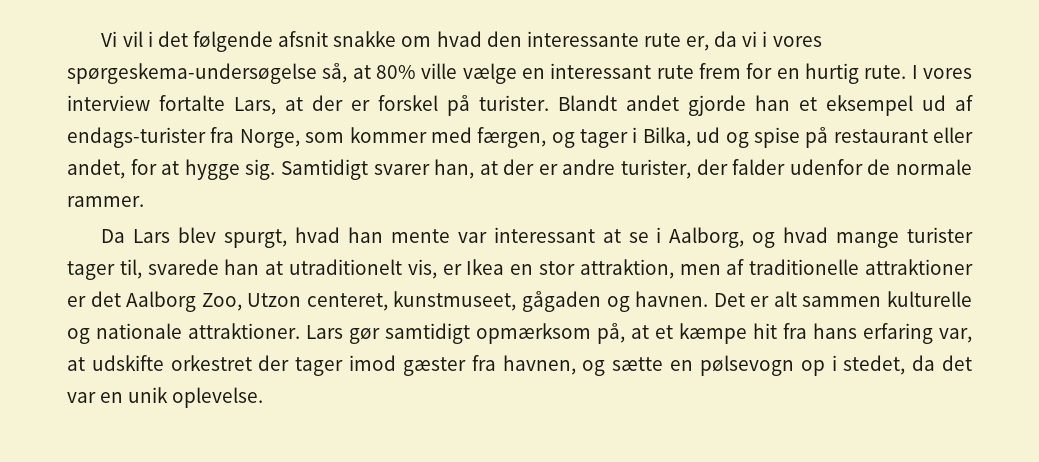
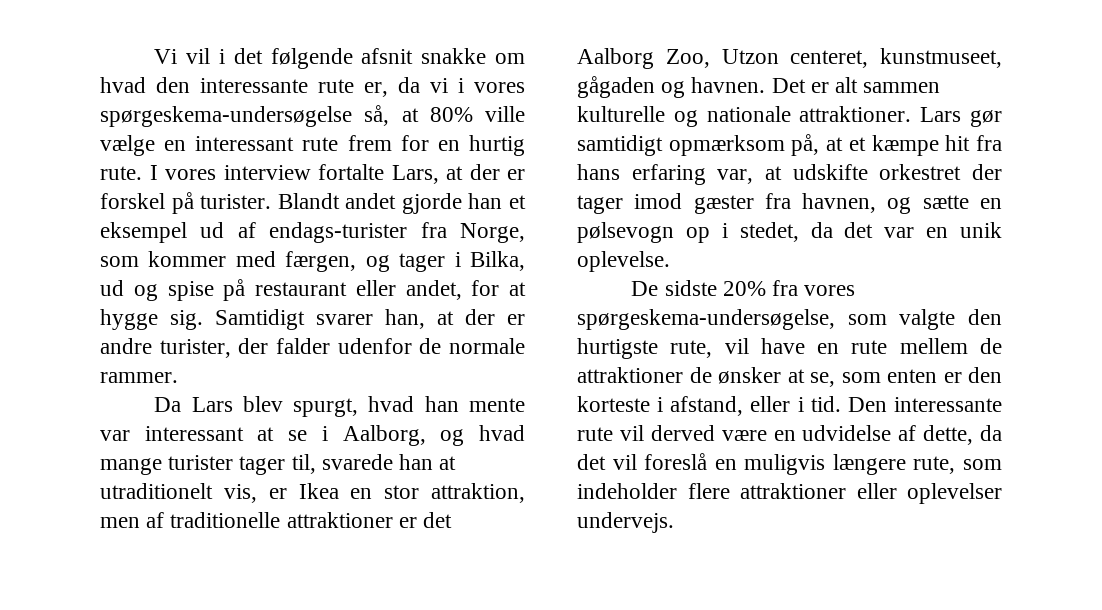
(264, 397) none -> [631,280,856,296] [577,309,1002,330] [577,338,1002,359] [577,367,1002,387] [577,396,1002,416] [577,425,1002,445] [577,453,1002,475] [577,483,1002,504] [577,512,674,533] // De sidste 20% fra vores spørgeskema-undersøgelse, som valgte den hurtigste rute, vil have en rute mellem de attraktioner de ønsker at se, som enten er den korteste i afstand, eller i tid. Den interessante rute vil derved være en udvidelse af dette, da det vil foreslå en muligvis længere rute, som indeholder flere attraktioner eller oplevelser undervejs.

